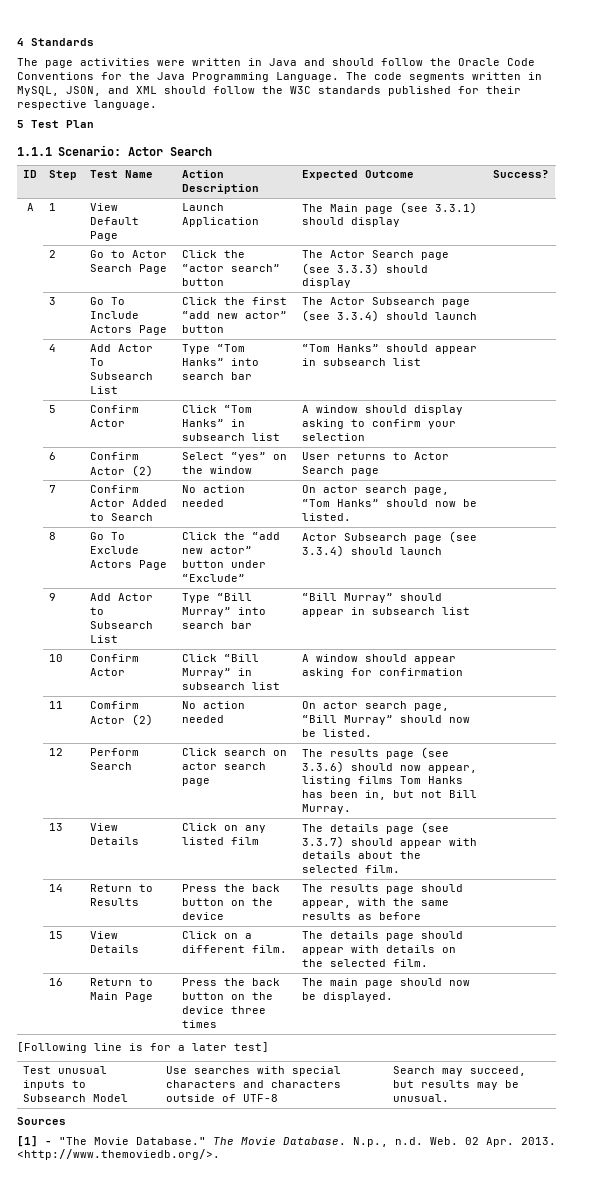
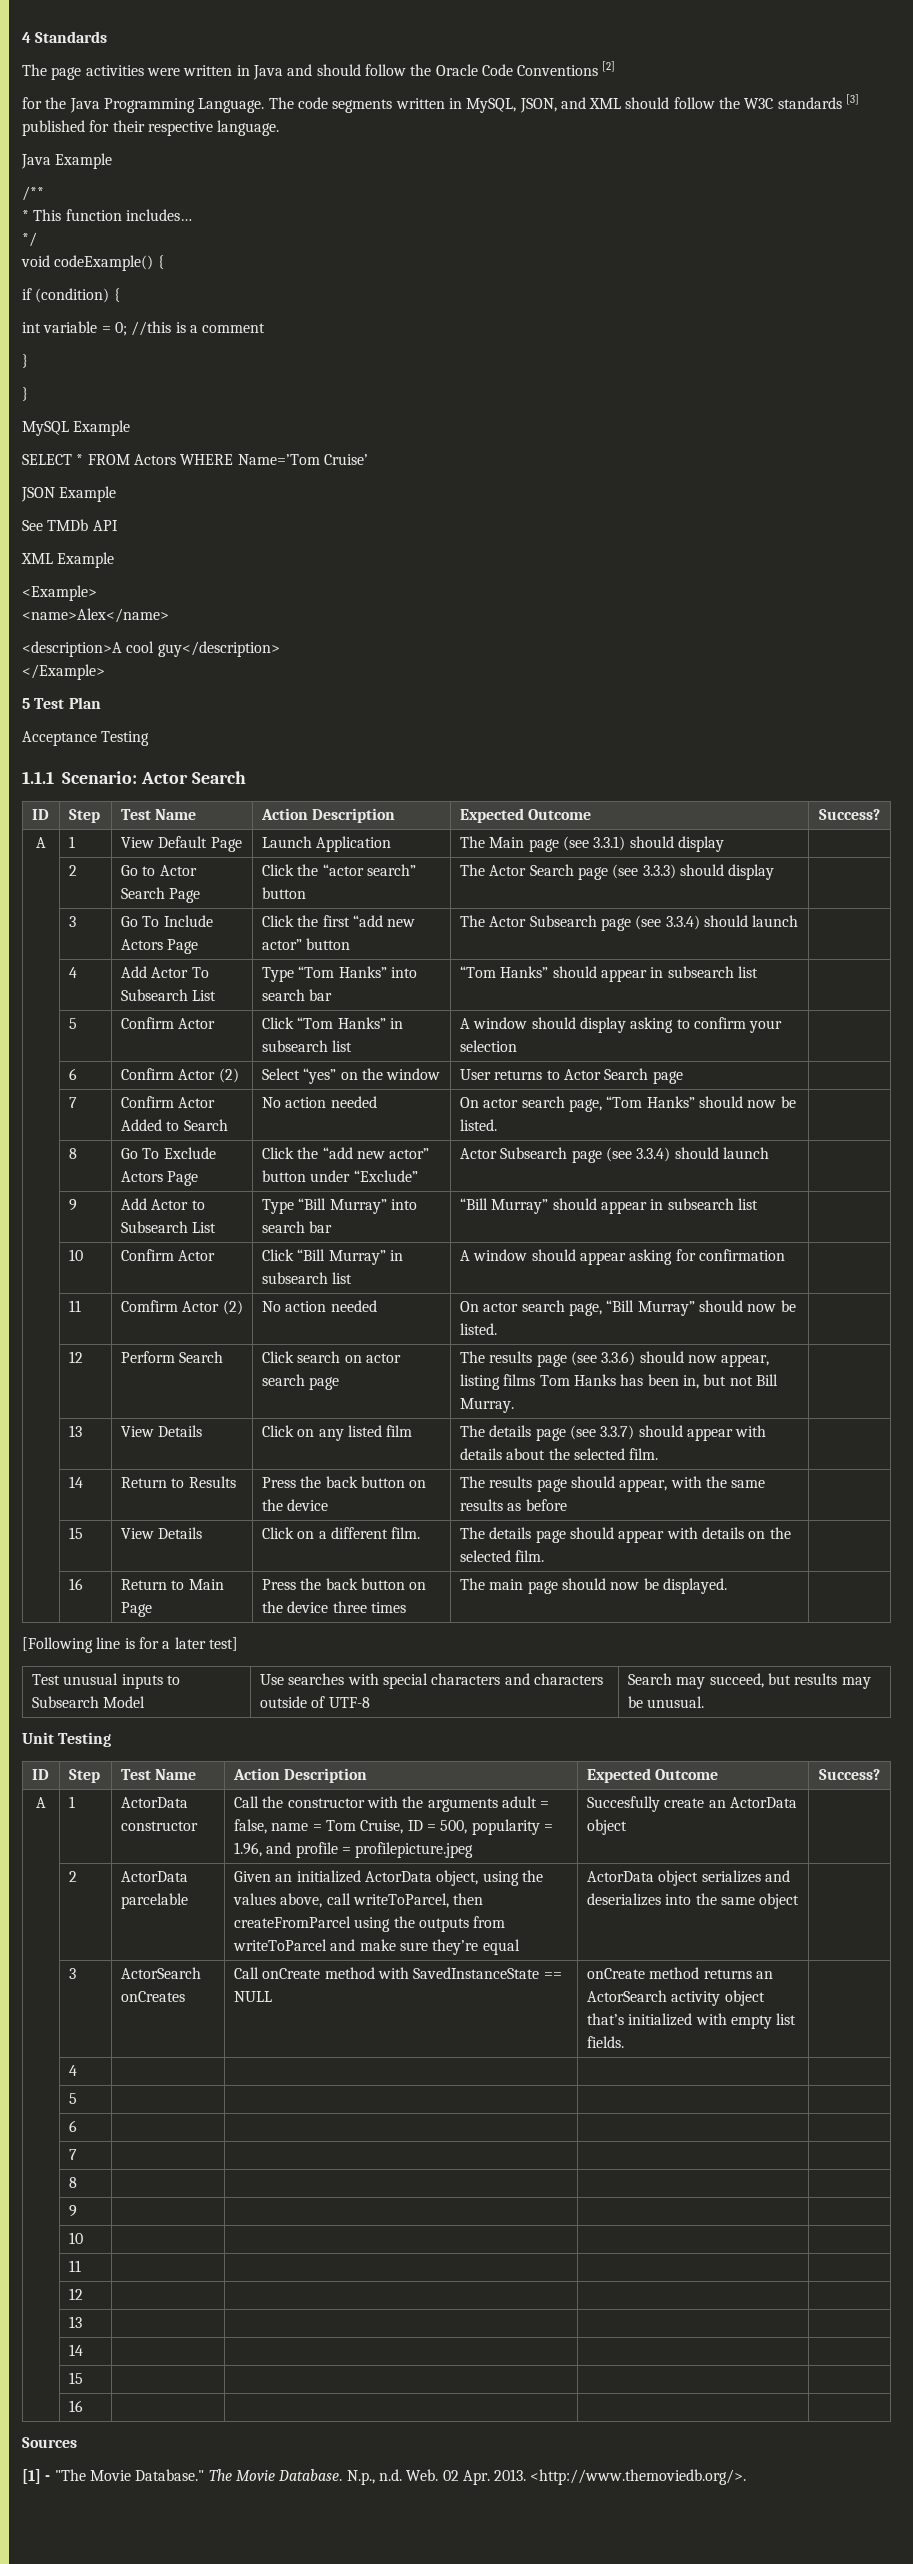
(94, 76) none -> [602,61,616,72] [2] //
(381, 90) none -> [846,94,860,105] [3]
(157, 105) none -> [21,153,113,169] [22,186,44,201] [22,209,192,221] [22,232,37,247] [21,255,164,271] [22,288,120,303] [22,321,266,336] [22,354,28,368] [22,387,28,401] [22,420,131,436] [22,454,368,465] [21,486,117,502] [22,519,118,531] [21,552,115,568] [22,585,97,601] [22,608,169,623] [22,641,280,657] [22,664,105,680] // Java Example // /** // * This function includes… // */ // void codeExample() { // if (condition) { // int variable = 0; //this is a comment // } // } // MySQL Example // SELECT * FROM Actors WHERE Name=’Tom Cruise’ // JSON Example // See TMDb API // XML Example // <Example> // <name>Alex</name> // <description>A cool guy</description> // </Example>
(94, 124) none -> [22,731,150,746] // Acceptance Testing
(449, 1098) none -> [22,1732,112,1747] [31,1769,49,1780] [68,1769,100,1783] [120,1769,197,1780] [232,1768,368,1783] [586,1768,719,1783] [819,1769,880,1780] [36,1797,46,1808] [68,1796,75,1808] [120,1797,188,1808] [120,1821,198,1831] [233,1796,550,1812] [233,1819,553,1835] [233,1842,474,1858] [586,1796,797,1812] [586,1819,627,1835] [68,1871,77,1882] [120,1871,188,1882] [120,1893,188,1909] [233,1870,543,1886] [232,1893,484,1908] [233,1916,506,1932] [232,1939,520,1955] [586,1870,790,1886] [586,1893,800,1909] [68,1968,76,1979] [120,1967,201,1979] [120,1991,185,2002] [233,1967,562,1979] [233,1991,272,2002] [586,1967,773,1979] [586,1990,765,2006] [586,2013,797,2029] [586,2036,624,2048] [68,2065,77,2076] [68,2093,77,2104] [68,2120,77,2132] [68,2149,77,2160] [68,2177,77,2188] [68,2205,77,2217] [68,2232,83,2244] [68,2260,81,2272] [68,2288,83,2300] [68,2316,82,2328] [68,2344,83,2356] [68,2372,83,2384] [68,2400,83,2412] // Unit Testing // ID | Step | Test Name | Action Description | Expected Outcome | Success? // A | 1 | ActorData constructor | Call the constructor with the arguments adult = false, name = Tom Cruise, ID = 500, popularity = 1.96, and profile = profilepicture.jpeg | Succesfully create an ActorData object | // | 2 | ActorData parcelable | Given an initialized ActorData object, using the values above, call writeToParcel, then createFromParcel using the outputs from writeToParcel and make sure they’re equal | ActorData object serializes and deserializes into the same object | // | 3 | ActorSearch onCreates | Call onCreate method with SavedInstanceState == NULL | onCreate method returns an ActorSearch activity object that’s initialized with empty list fields. | // | 4 | | | | // | 5 | | | | // | 6 | | | | // | 7 | | | | // | 8 | | | | // | 9 | | | | // | 10 | | | | // | 11 | | | | // | 12 | | | | // | 13 | | | | // | 14 | | | | // | 15 | | | | // | 16 | | | |

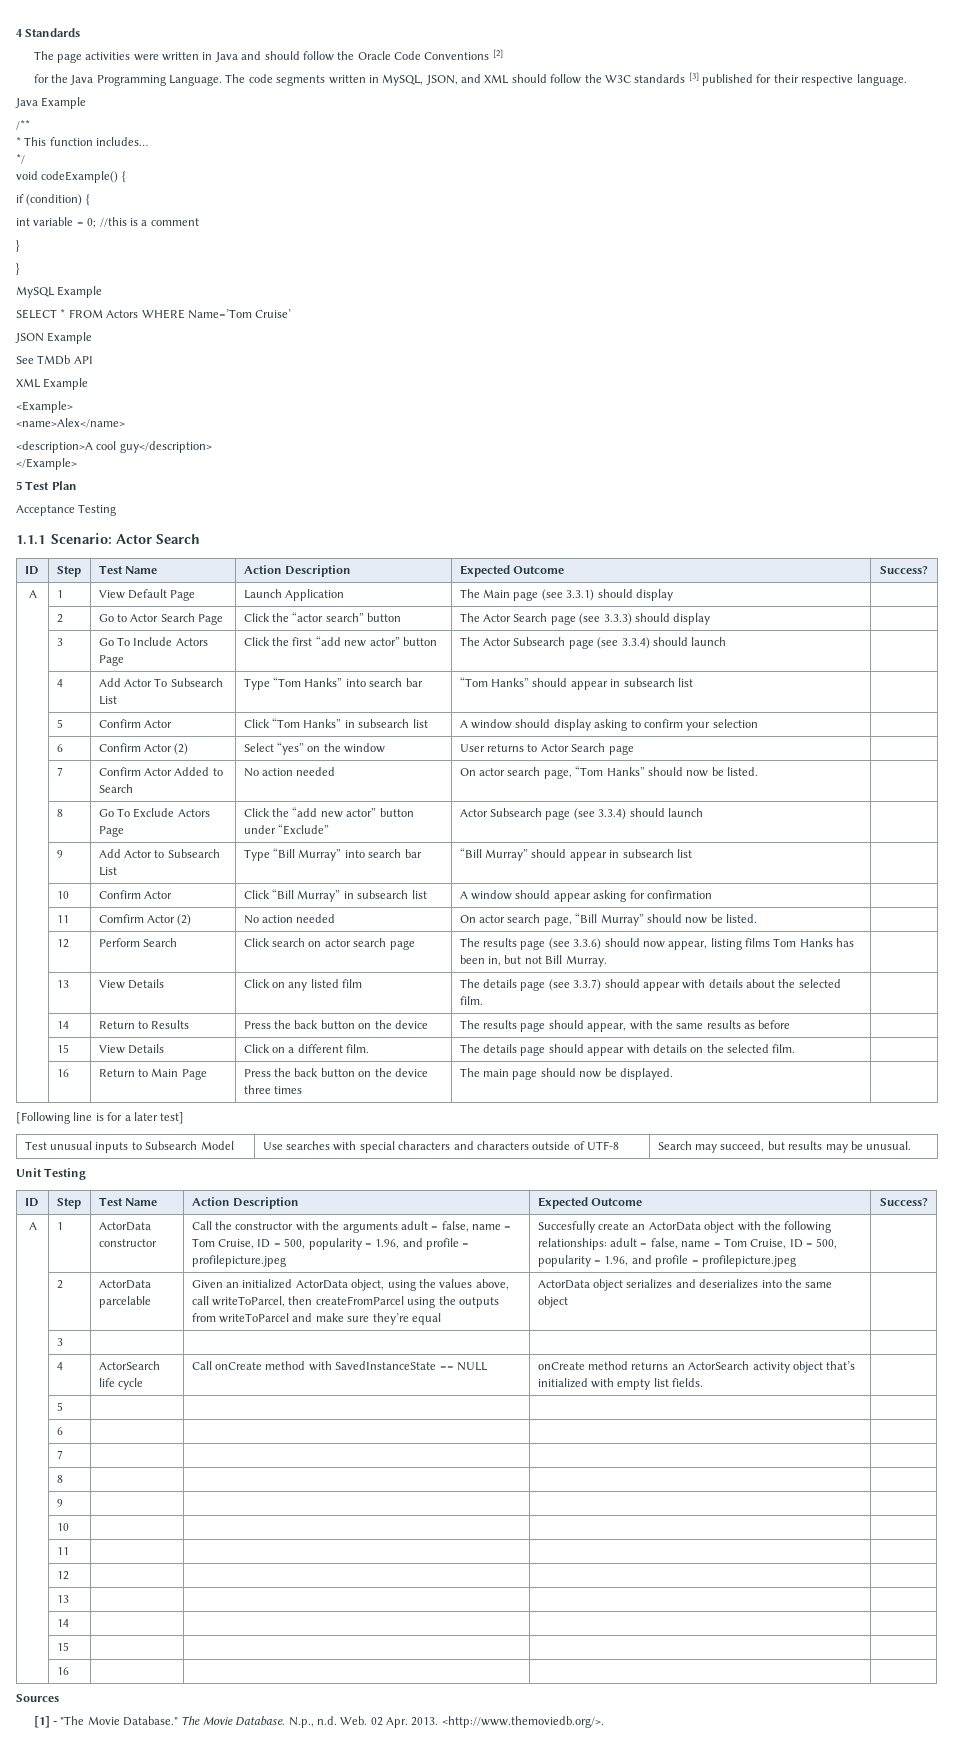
(627, 1827) none -> [737,1221,832,1233] [537,1238,838,1250] [537,1255,796,1267] with the following relationships: adult = false, name = Tom Cruise, ID = 500, popularity = 1.96, and profile = profilepicture.jpeg
[120,1967,201,1979] [120,1991,185,2002] ActorSearch onCreates -> [56,1362,63,1370] [98,1361,160,1370] [98,1378,144,1390] | | | // | 4 | ActorSearch life cycle
[68,2065,77,2076] // | 4 | | | | -> (704, 1382) none

